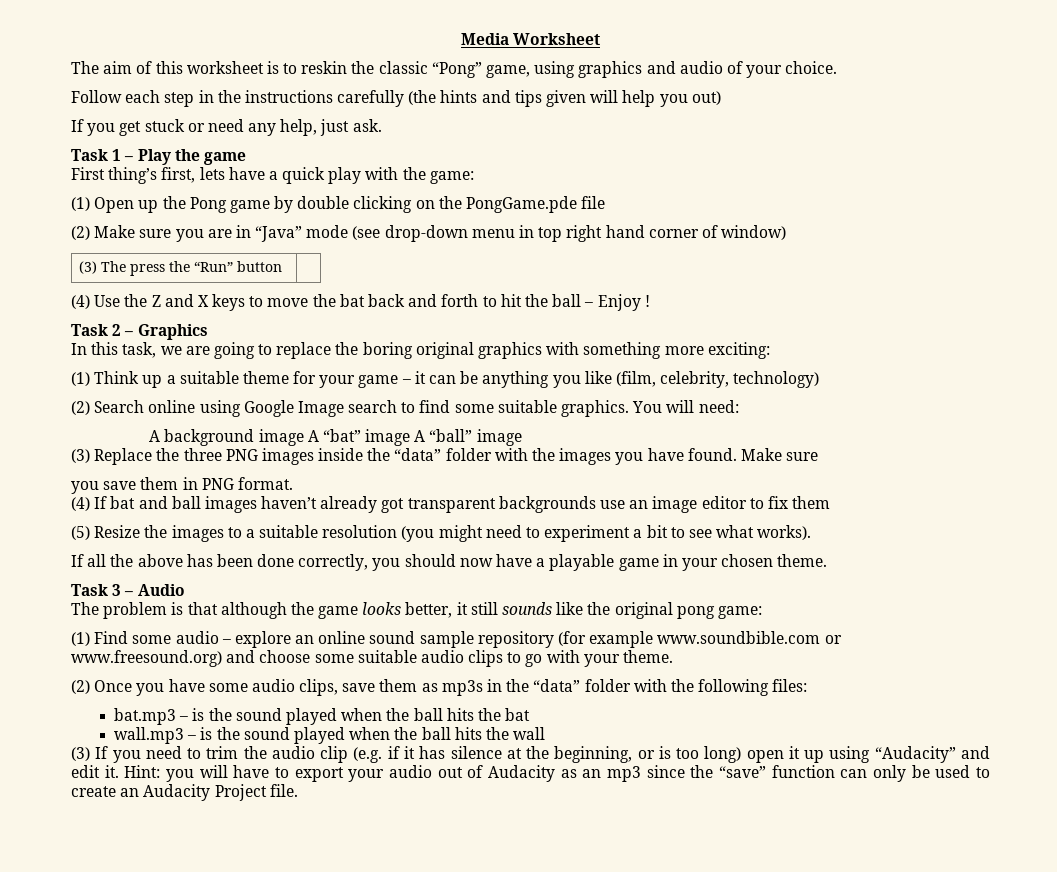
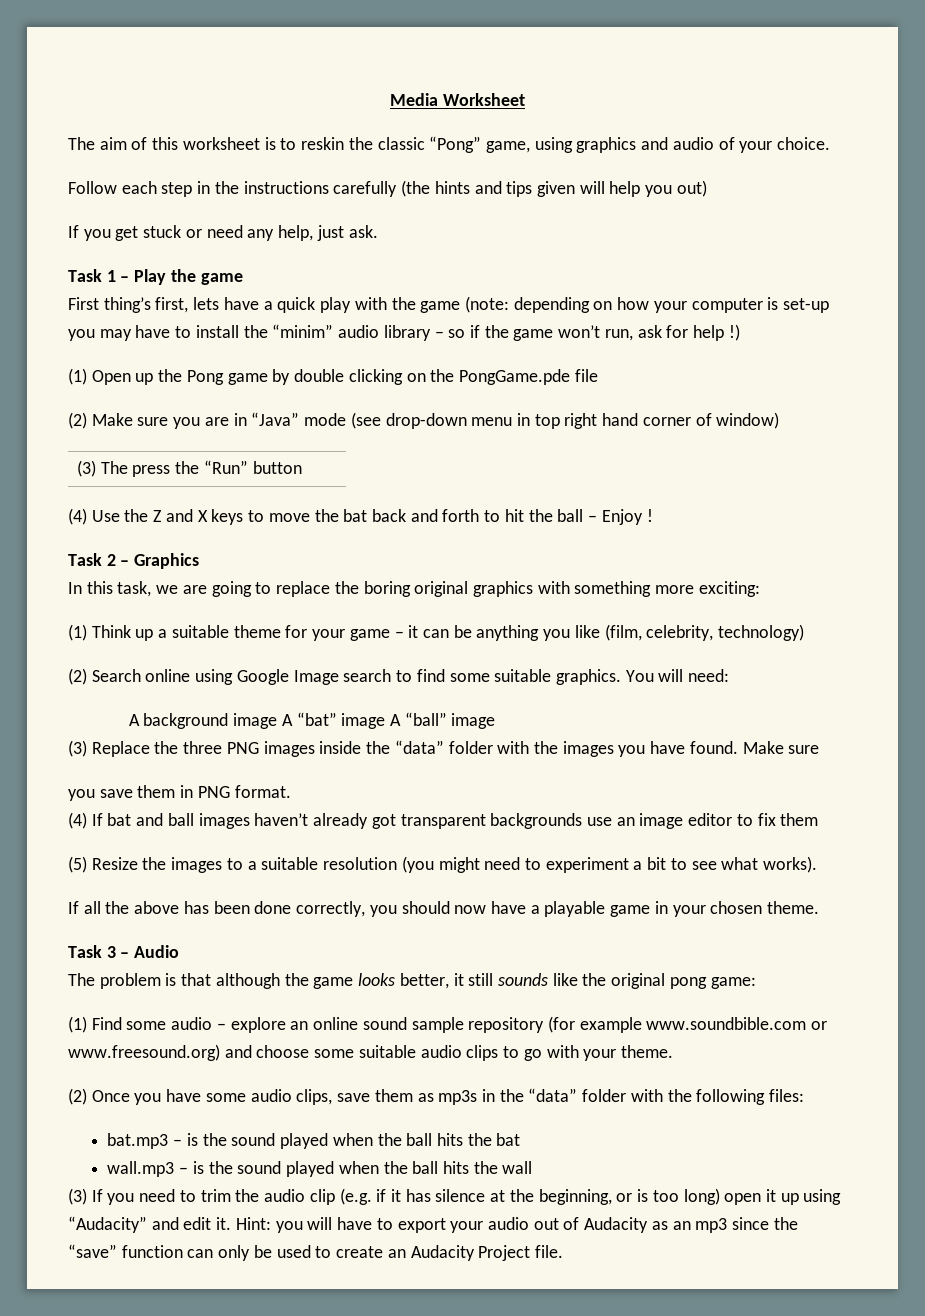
[429,171,474,184] game: -> [420,296,830,313] [68,324,740,341] game (note: depending on how your computer is set-up you may have to install the “minim” audio library – so if the game won’t run, ask for help !)

